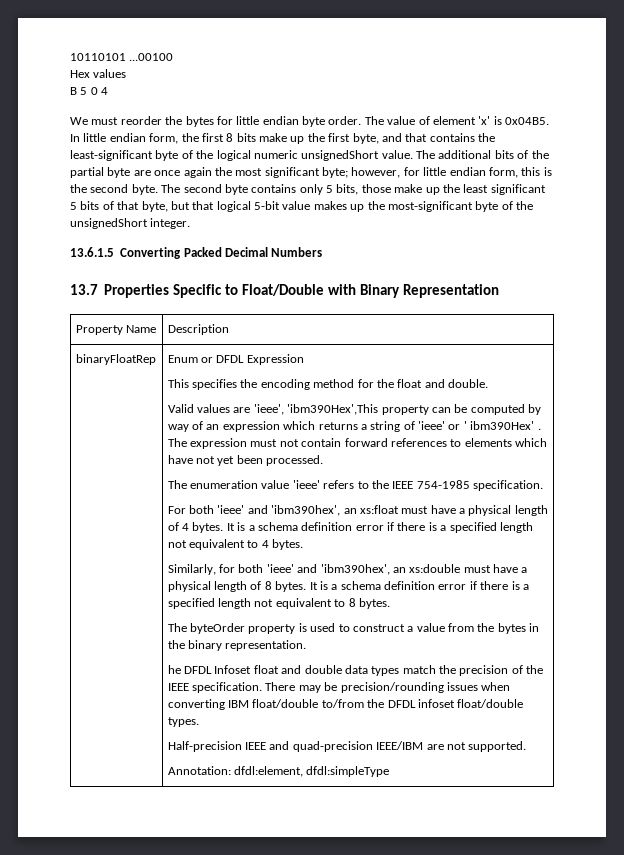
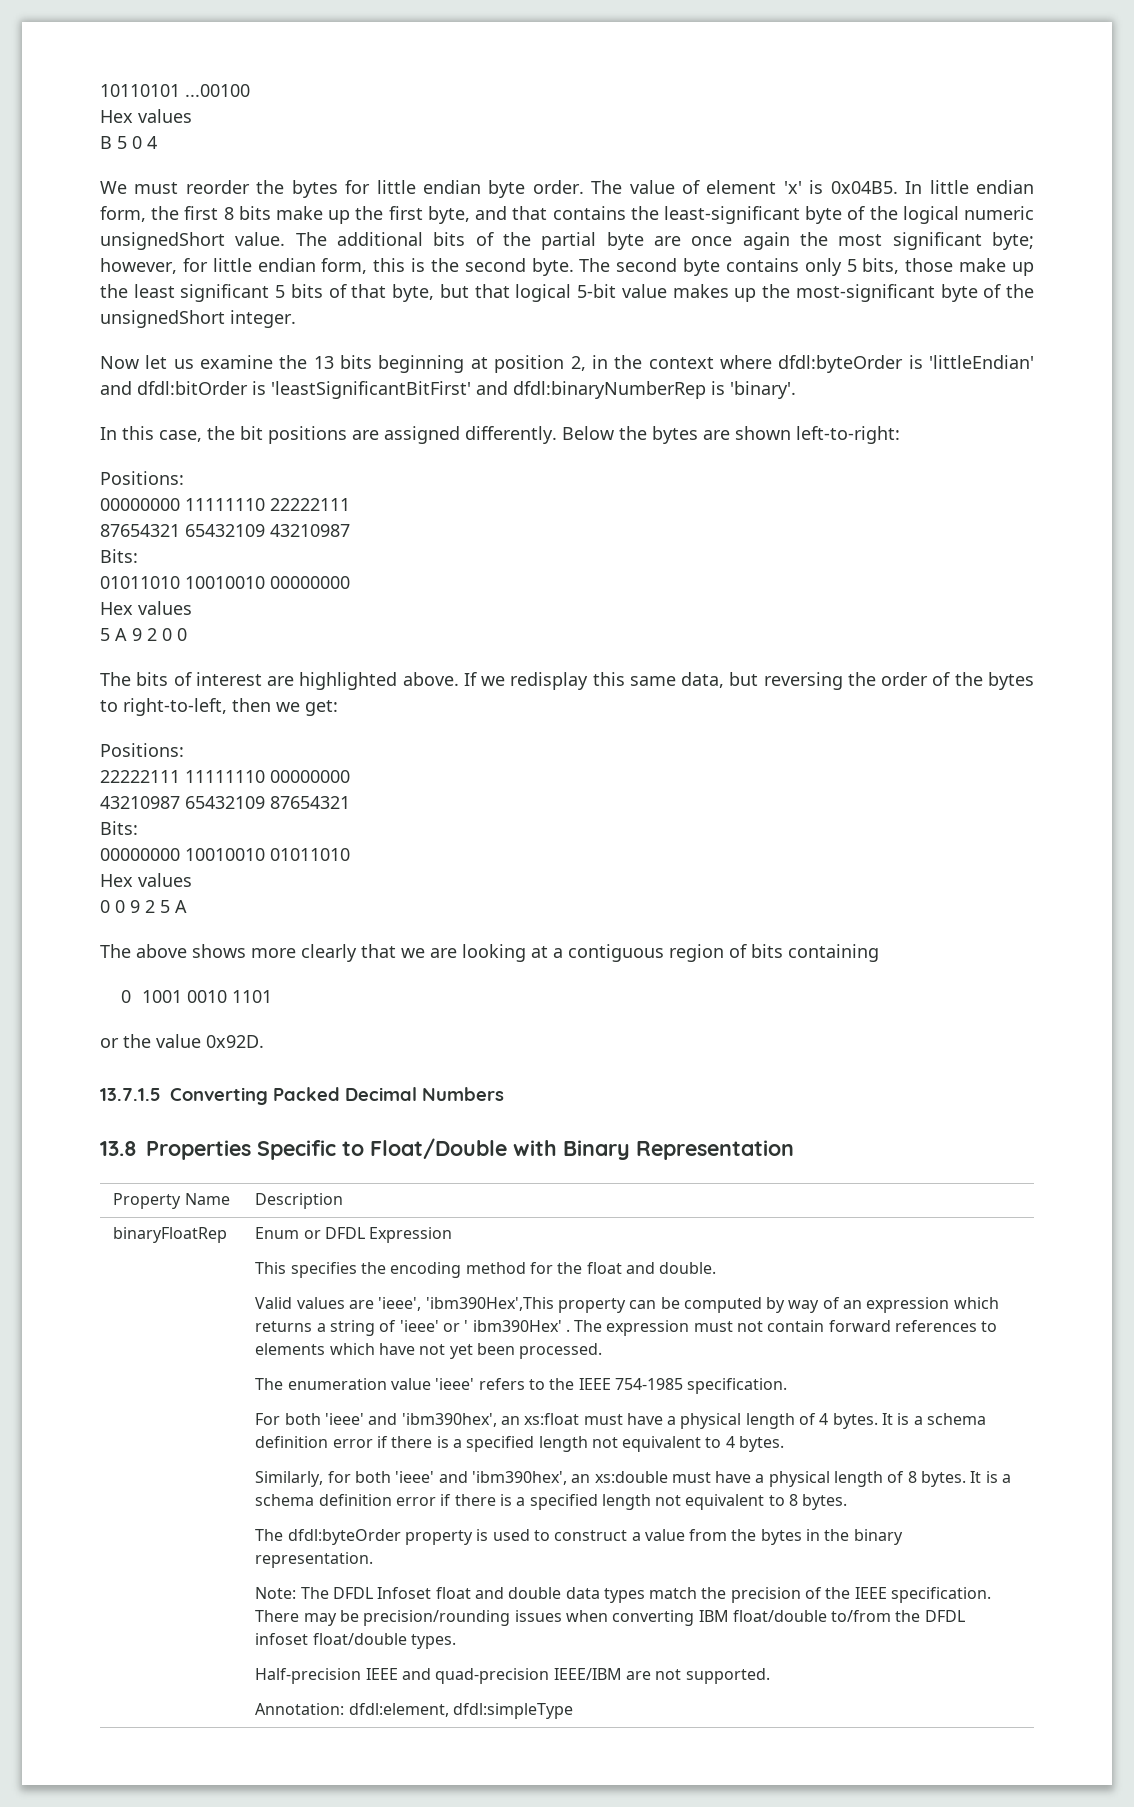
[70,247,114,257] 13.6.1.5 -> [100,355,1035,373] [100,381,796,399] [100,426,900,444] [100,471,184,485] [100,498,350,511] [100,524,350,537] [100,549,138,563] [100,576,350,589] [100,601,192,615] [100,628,187,641] [100,672,1035,690] [100,698,338,716] [100,743,184,757] [100,770,350,783] [100,796,350,809] [100,821,138,835] [100,848,350,861] [100,873,192,887] [100,900,187,913] [100,944,879,962] [120,990,272,1003] [100,1034,264,1048] [100,1088,161,1101] Now let us examine the 13 bits beginning at position 2, in the context where dfdl:byteOrder is 'littleEndian' and dfdl:bitOrder is 'leastSignificantBitFirst' and dfdl:binaryNumberRep is 'binary'. // In this case, the bit positions are assigned differently. Below the bytes are shown left-to-right: // Positions: // 00000000 11111110 22222111 // 87654321 65432109 43210987 // Bits: // 01011010 10010010 00000000 // Hex values // 5 A 9 2 0 0 // The bits of interest are highlighted above. If we redisplay this same data, but reversing the order of the bytes to right-to-left, then we get: // Positions: // 22222111 11111110 00000000 // 43210987 65432109 87654321 // Bits: // 00000000 10010010 01011010 // Hex values // 0 0 9 2 5 A // The above shows more clearly that we are looking at a contiguous region of bits containing // 0 1001 0010 1101 // or the value 0x92D. // 13.7.1.5
[70,284,98,295] 13.7 -> [100,1141,137,1156] 13.8
[190,623,246,634] byteOrder -> [287,1529,401,1545] dfdl:byteOrder
[167,665,181,674] he -> [255,1587,329,1599] Note: The

